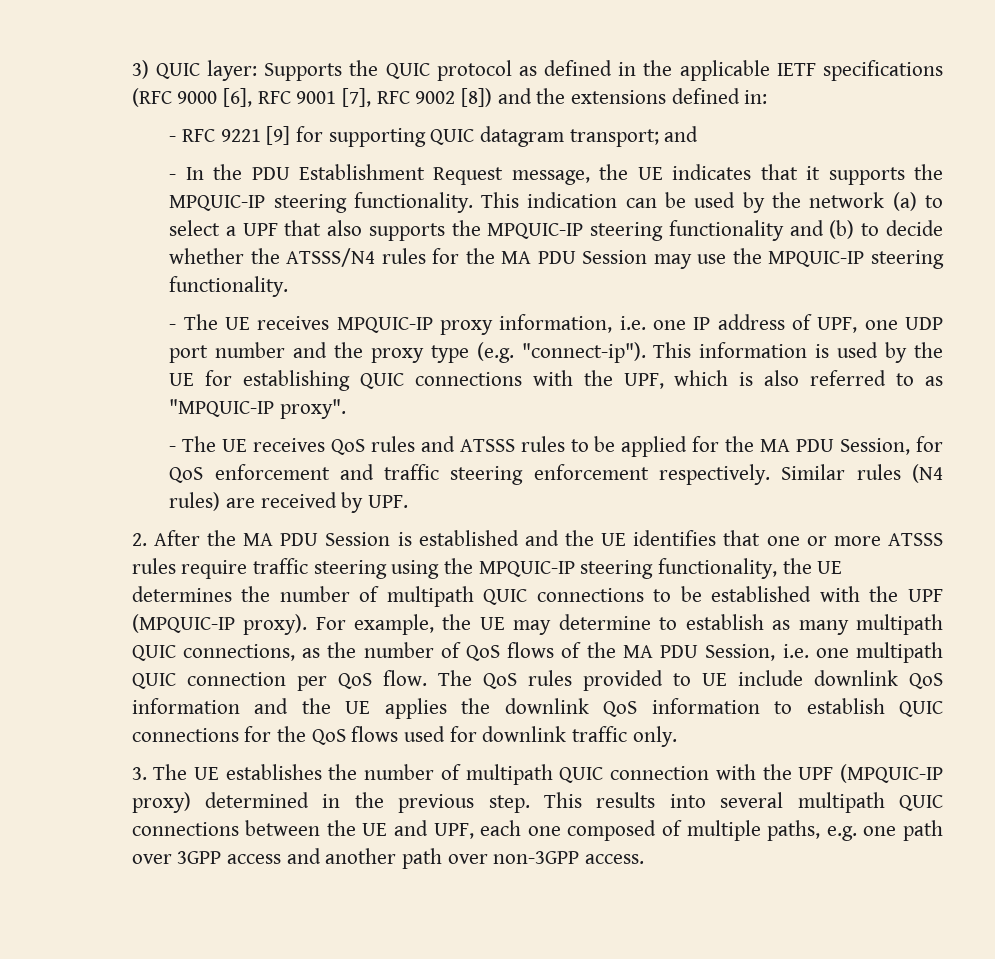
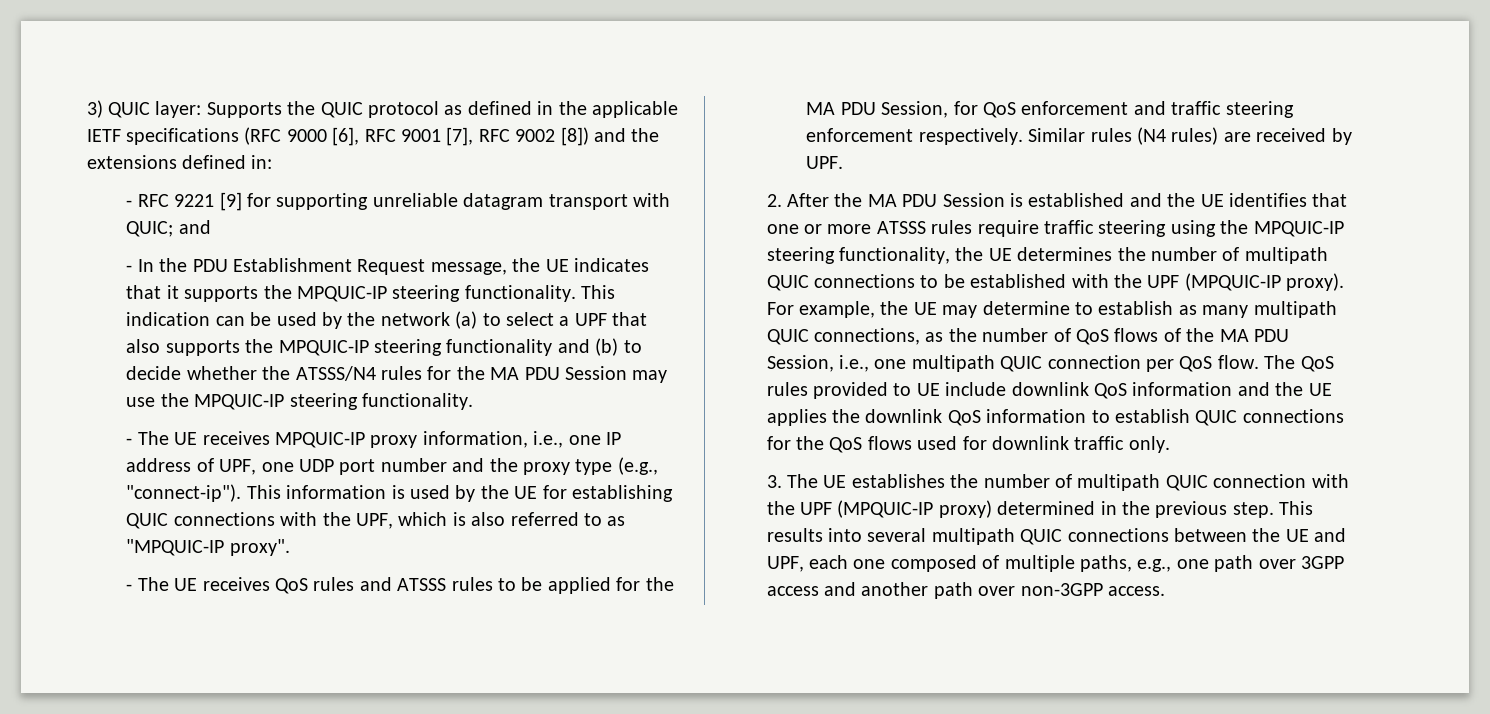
[430,126,659,147] QUIC datagram transport; -> [372,193,670,210] [126,221,174,237] unreliable datagram transport with QUIC;
[619,316,646,330] i.e. -> [533,431,564,448] i.e.,
[476,342,514,363] (e.g. -> [617,457,658,475] (e.g.,
[782,644,809,658] i.e. -> [839,355,870,372] i.e.,
[826,826,857,841] e.g. -> [1137,559,1172,572] e.g.,

